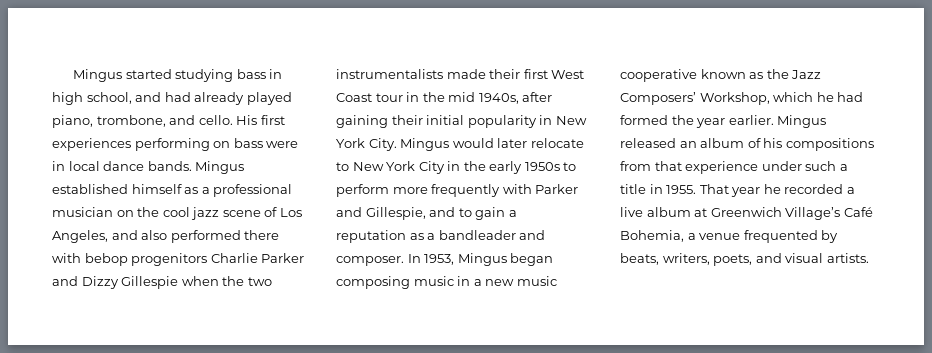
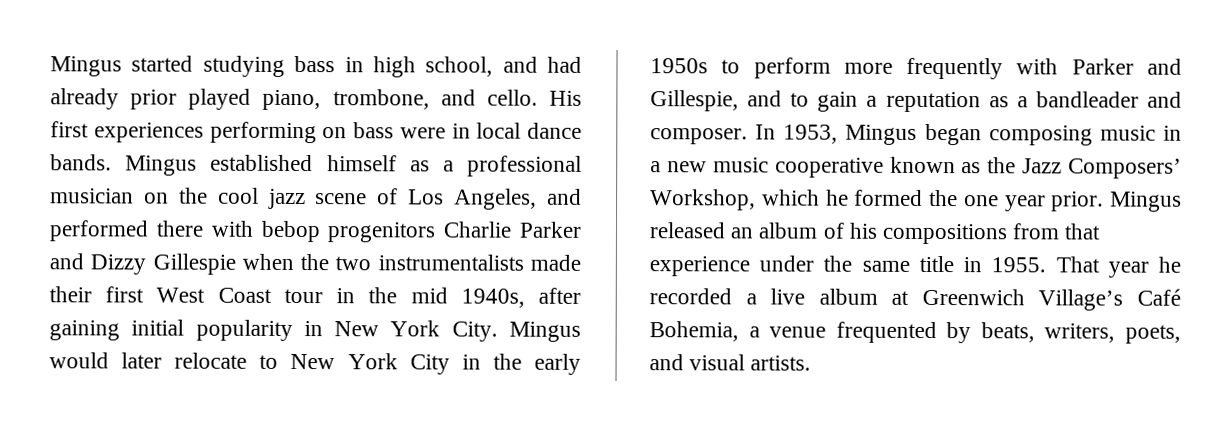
(245, 98) none -> [130,89,178,110] prior
[141,230,168,240] also -> (583, 196) none
[391,115,423,125] their -> (120, 330) none
[837,92,864,102] had -> (849, 197) none
[696,115,774,128] year earlier. -> [963,191,1105,212] one year prior.
[805,161,848,171] such a -> [823,255,910,272] the same

